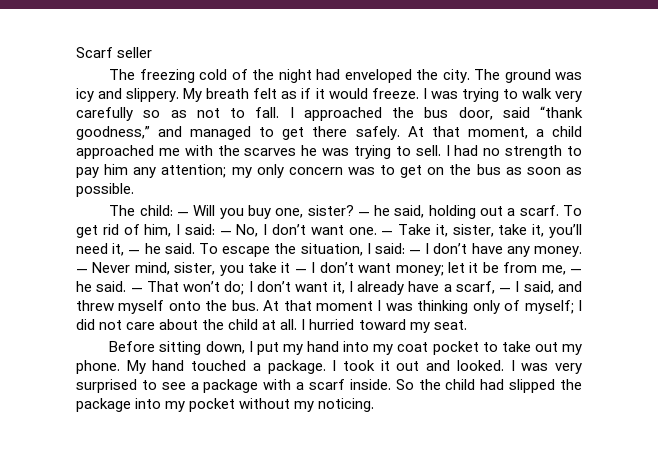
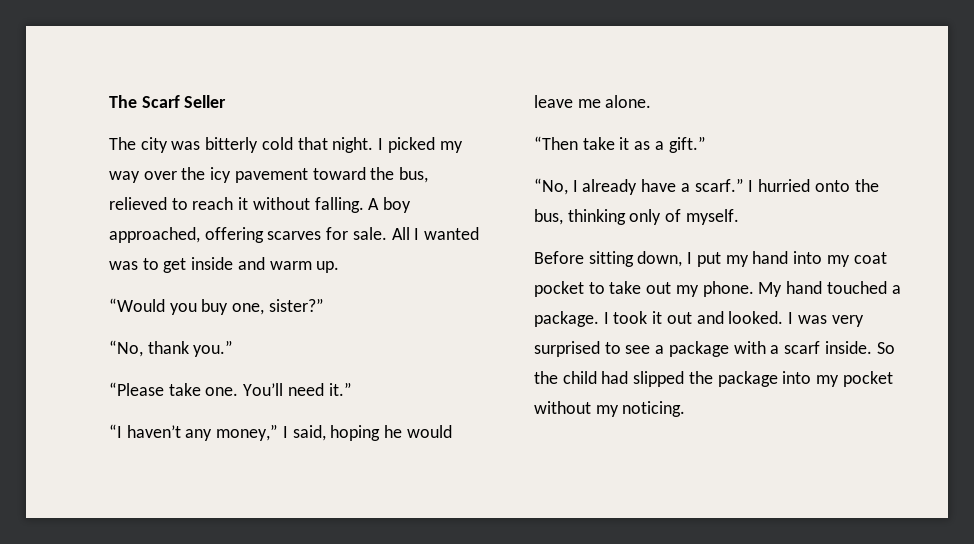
[76,47,153,58] [109,69,583,83] [76,88,582,102] [76,106,583,121] [76,126,582,140] [76,145,582,159] [76,164,582,178] [76,183,134,197] [109,205,582,219] [76,224,582,238] [76,243,582,257] [76,262,583,276] [76,281,582,295] [76,300,582,314] [76,319,467,333] Scarf seller // The freezing cold of the night had enveloped the city. The ground was icy and slippery. My breath felt as if it would freeze. I was trying to walk very carefully so as not to fall. I approached the bus door, said “thank goodness,” and managed to get there safely. At that moment, a child approached me with the scarves he was trying to sell. I had no strength to pay him any attention; my only concern was to get on the bus as soon as possible. // The child: — Will you buy one, sister? — he said, holding out a scarf. To get rid of him, I said: — No, I don’t want one. — Take it, sister, take it, you’ll need it, — he said. To escape the situation, I said: — I don’t have any money. — Never mind, sister, you take it — I don’t want money; let it be from me, — he said. — That won’t do; I don’t want it, I already have a scarf, — I said, and threw myself onto the bus. At that moment I was thinking only of myself; I did not care about the child at all. I hurried toward my seat. -> [109,95,227,108] [109,137,463,153] [109,167,429,183] [109,197,412,213] [109,227,480,243] [109,257,340,273] [109,298,324,315] [109,340,234,357] [109,382,352,396] [109,424,452,441] [534,95,652,108] [534,136,706,153] [534,178,879,195] [534,209,739,225] The Scarf Seller // The city was bitterly cold that night. I picked my way over the icy pavement toward the bus, relieved to reach it without falling. A boy approached, offering scarves for sale. All I wanted was to get inside and warm up. // “Would you buy one, sister?” // “No, thank you.” // “Please take one. You’ll need it.” // “I haven’t any money,” I said, hoping he would leave me alone. // “Then take it as a gift.” // “No, I already have a scarf.” I hurried onto the bus, thinking only of myself.

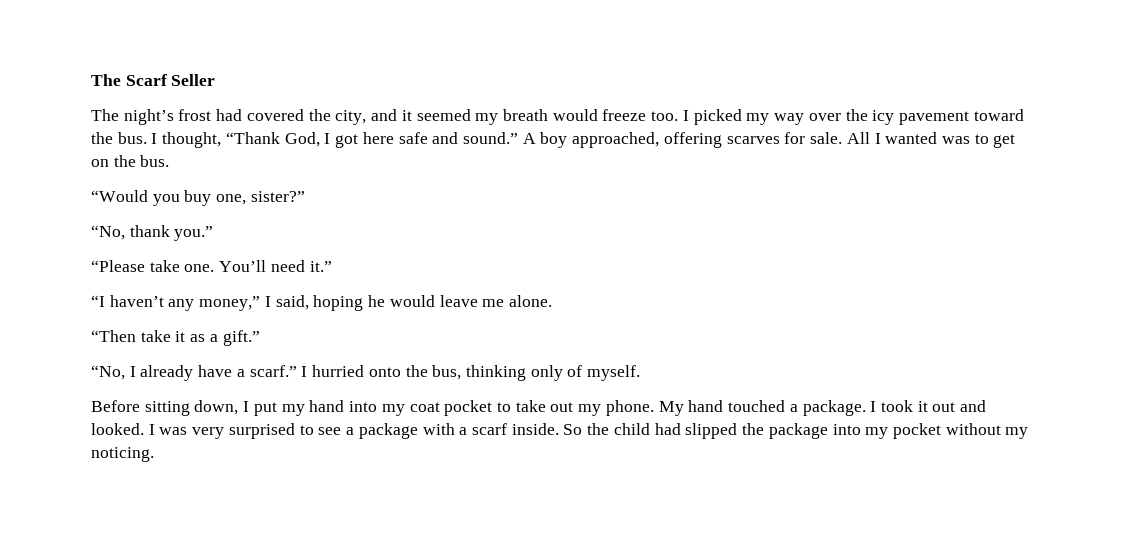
[140,137,374,153] city was bitterly cold that night. -> [123,109,679,125] night’s frost had covered the city, and it seemed my breath would freeze too.
[399,167,429,183] [109,197,364,213] bus, relieved to reach it without falling. -> [117,132,518,148] bus. I thought, “Thank God, I got here safe and sound.”
[191,257,340,273] inside and warm up. -> [91,155,170,167] on the bus.

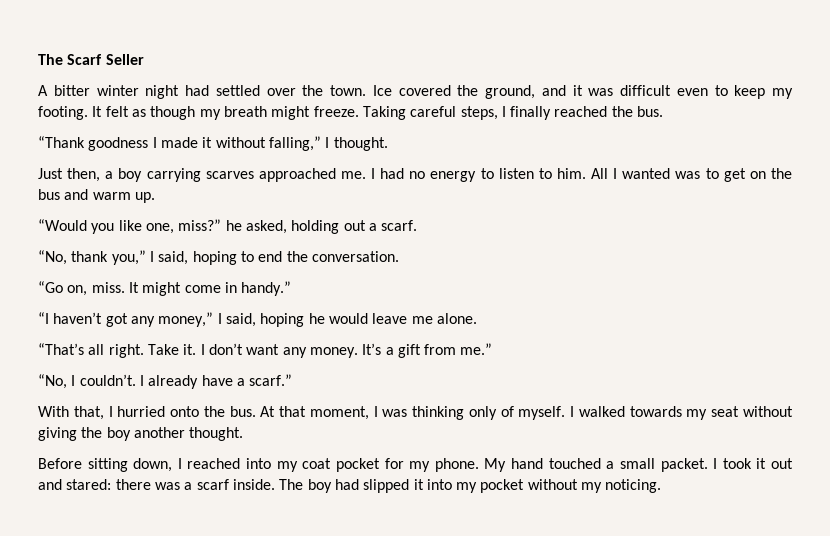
[91,109,243,125] The night’s frost had -> [38,85,392,99] A bitter winter night had settled over the town. Ice
[335,110,367,125] city, -> [485,85,535,99] ground,
[416,109,1024,125] [91,132,843,148] seemed my breath would freeze too. I picked my way over the icy pavement toward the bus. I thought, “Thank God, I got here safe and sound.” A boy approached, offering scarves for sale. -> [588,85,793,99] [38,106,664,120] [38,136,388,151] [38,168,586,182] was difficult even to keep my footing. It felt as though my breath might freeze. Taking careful steps, I finally reached the bus. // “Thank goodness I made it without falling,” I thought. // Just then, a boy carrying scarves approached me. I had no energy to listen to him.
[140,155,170,167] [91,190,305,206] [91,225,214,241] [91,260,332,272] bus. // “Would you buy one, sister?” // “No, thank you.” // “Please take one. You’ll need it.” -> [38,189,155,203] [38,219,418,234] [38,250,399,265] [38,281,292,296] bus and warm up. // “Would you like one, miss?” he asked, holding out a scarf. // “No, thank you,” I said, hoping to end the conversation. // “Go on, miss. It might come in handy.”
(164, 301) none -> [105,313,128,327] got
[91,330,260,346] “Then take it as a gift.” -> [38,343,493,358] “That’s all right. Take it. I don’t want any money. It’s a gift from me.”
(136, 371) none -> [79,374,144,386] couldn’t. I
(297, 371) none -> [38,406,104,420] // With that,
[432,365,641,381] bus, thinking only of myself. -> [229,406,794,420] [38,427,244,441] bus. At that moment, I was thinking only of myself. I walked towards my seat without giving the boy another thought.
[253,400,345,416] put my hand -> [187,458,241,469] reached
[496,400,574,412] to take out -> [384,458,404,469] for
[802,400,866,416] package. -> [619,458,708,472] small packet.
[91,423,828,439] looked. I was very surprised to see a package with a scarf inside. So the child had slipped the package -> [66,479,424,493] stared: there was a scarf inside. The boy had slipped it

